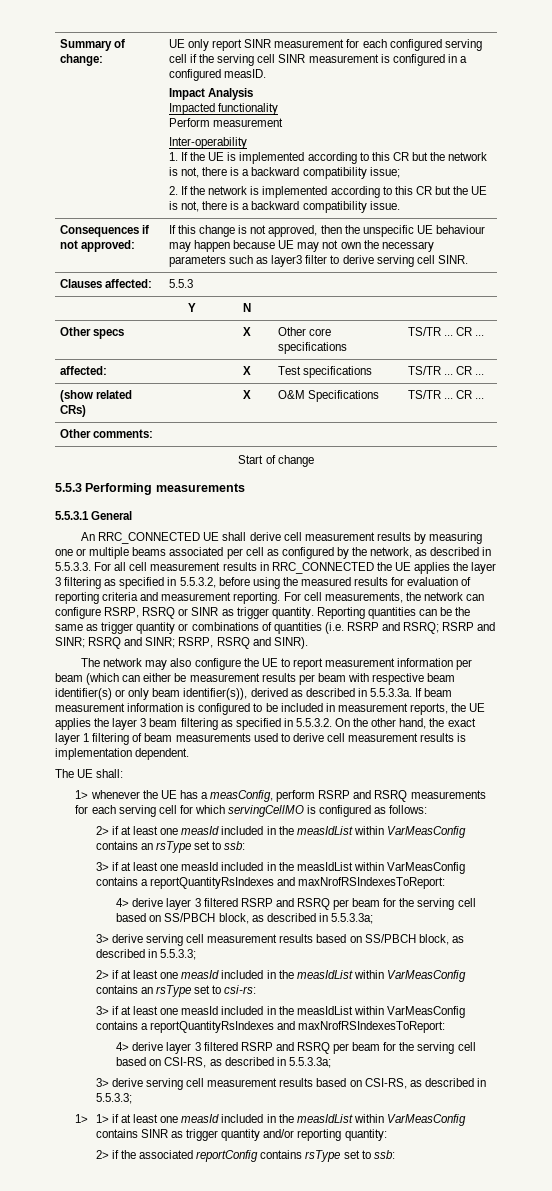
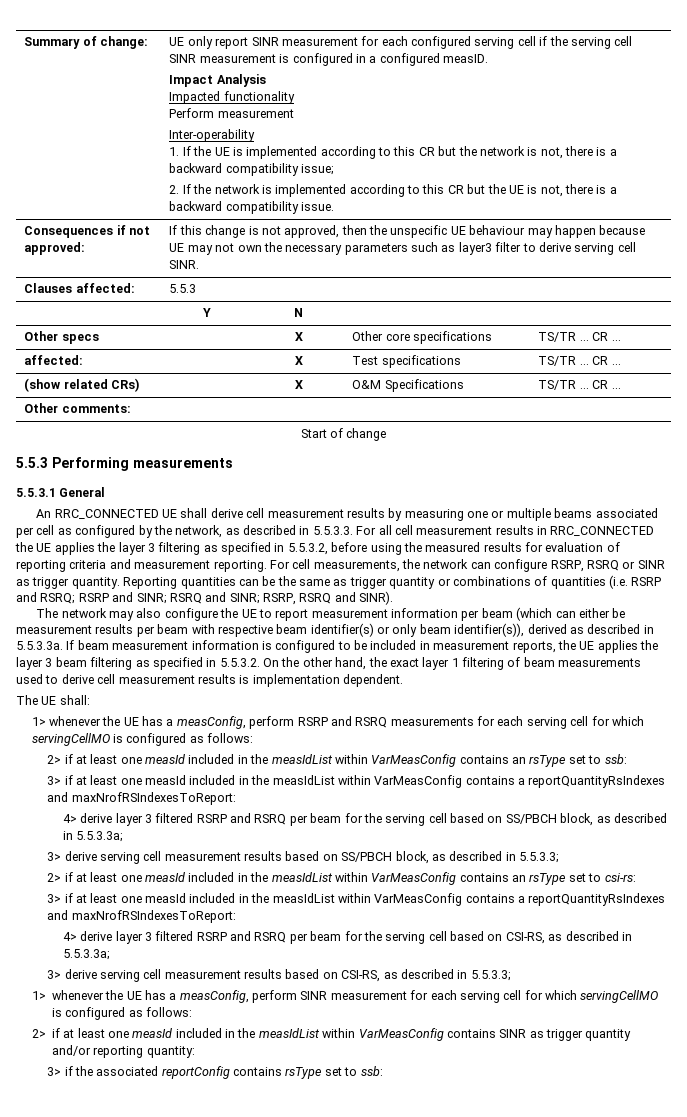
[95,1114,109,1123] 1> -> [51,990,659,1003] [51,1007,192,1020] [31,1029,46,1038] whenever the UE has a measConfig, perform SINR measurement for each serving cell for which servingCellMO is configured as follows: // 2>
[95,1150,109,1159] 2> -> [47,1067,62,1076] 3>

